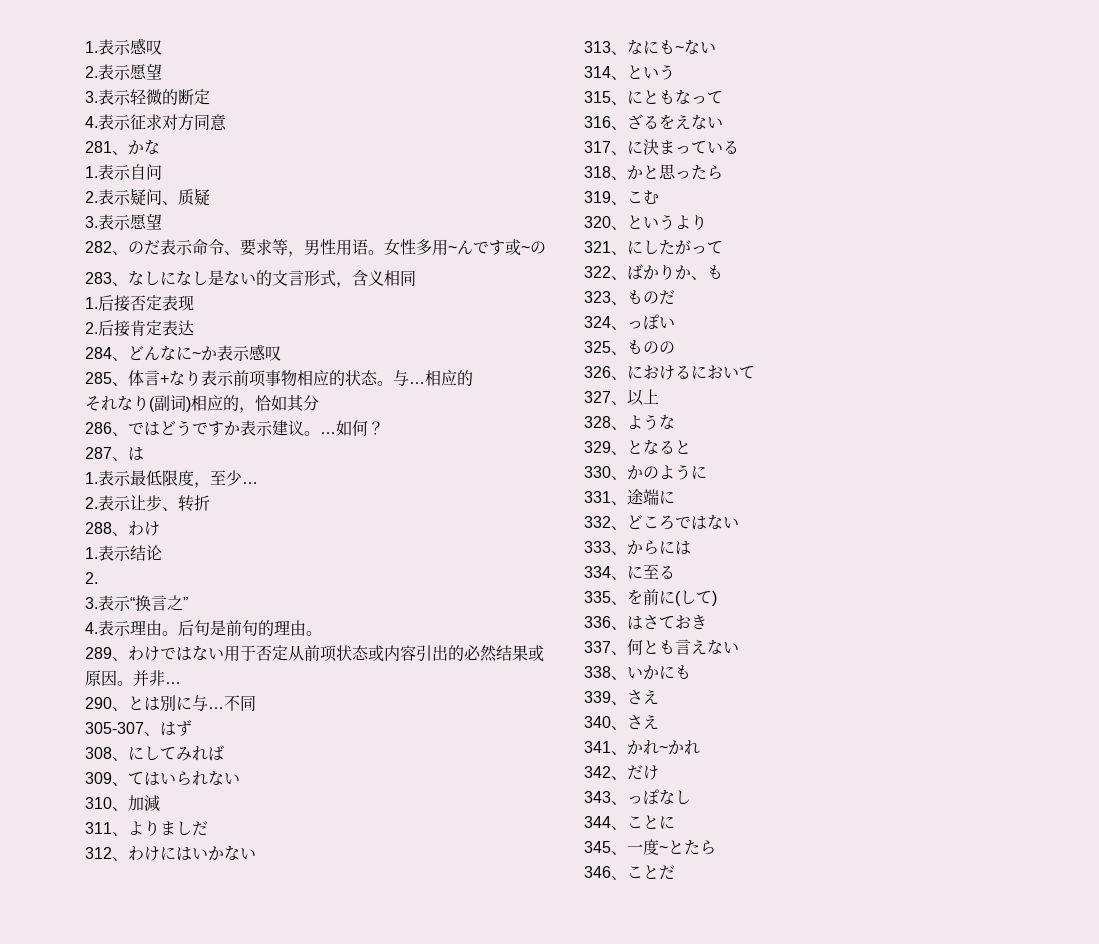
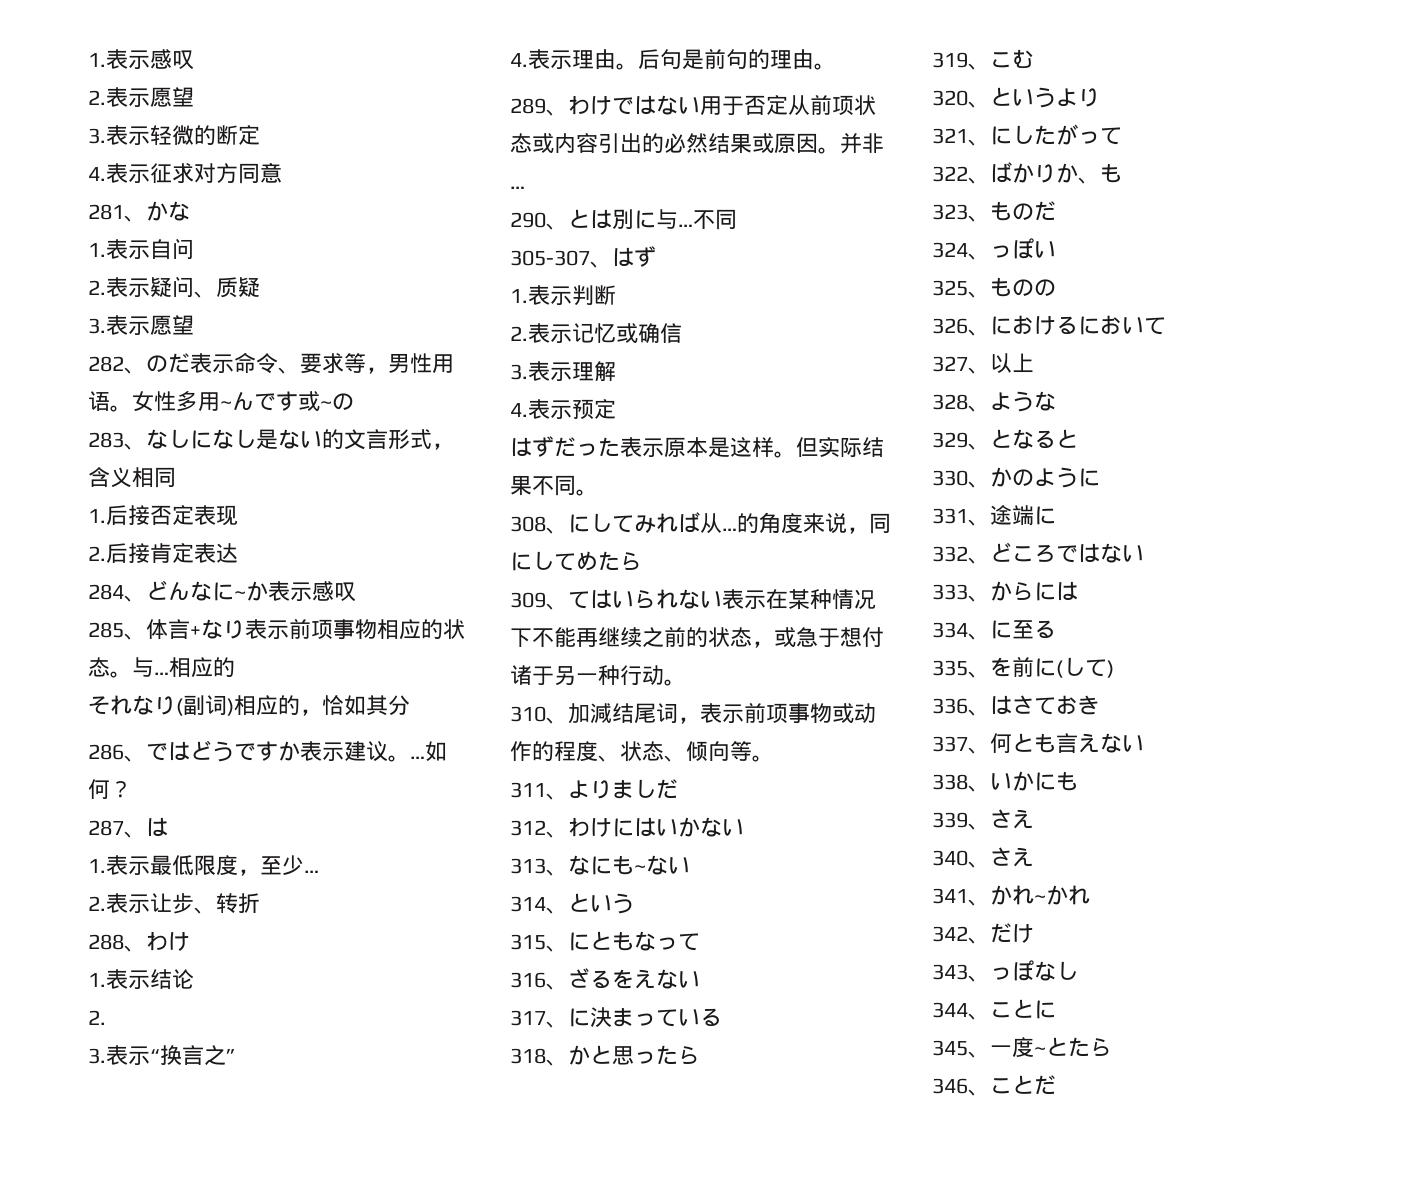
(192, 728) none -> [510,285,616,306] [510,323,682,343] [510,361,616,382] [510,399,616,419] [510,436,884,458] [510,475,598,496] // 1.表示判断 // 2.表示记忆或确信 // 3.表示理解 // 4.表示预定 // はずだった表示原本是这样。但实际结果不同。
(224, 753) none -> [700,512,891,534] [510,551,642,571] 从…的角度来说，同にしてめたら
[85,795,160,812] // 310、加減 -> [722,589,876,610] [510,626,884,648] [510,665,686,686] [510,702,876,724] [510,741,774,762] 表示在某种情况下不能再继续之前的状态，或急于想付诸于另一种行动。 // 310、加減结尾词，表示前项事物或动作的程度、状态、倾向等。

